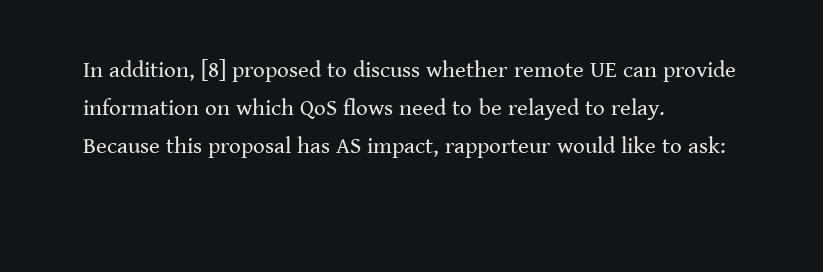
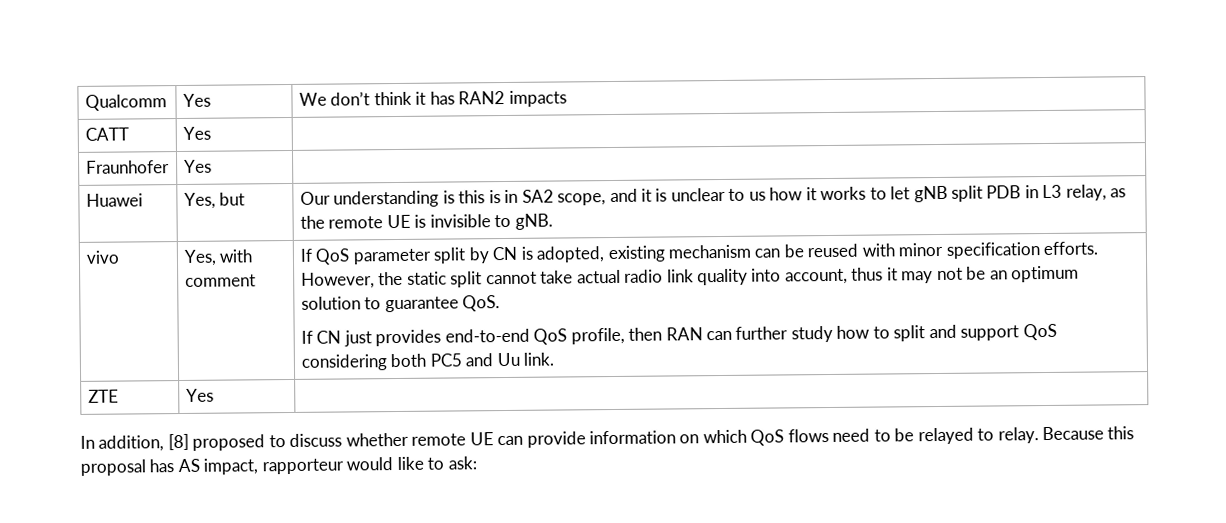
(83, 70) none -> [84,94,167,111] [182,93,211,107] [298,90,567,107] [84,127,129,141] [182,126,211,140] [85,160,170,174] [183,159,212,173] [85,193,143,207] [183,192,246,209] [299,184,1127,208] [299,213,553,230] [85,250,119,264] [183,249,253,266] [184,274,256,287] [299,241,1099,265] [300,265,1080,289] [300,295,501,313] [300,323,1057,347] [300,352,555,371] [87,389,119,403] [185,388,214,402] Qualcomm | Yes | We don’t think it has RAN2 impacts // CATT | Yes | // Fraunhofer | Yes | // Huawei | Yes, but | Our understanding is this is in SA2 scope, and it is unclear to us how it works to let gNB split PDB in L3 relay, as the remote UE is invisible to gNB. // vivo | Yes, with comment | If QoS parameter split by CN is adopted, existing mechanism can be reused with minor specification efforts. However, the static split cannot take actual radio link quality into account, thus it may not be an optimum solution to guarantee QoS. // If CN just provides end-to-end QoS profile, then RAN can further study how to split and support QoS considering both PC5 and Uu link. // ZTE | Yes | //

